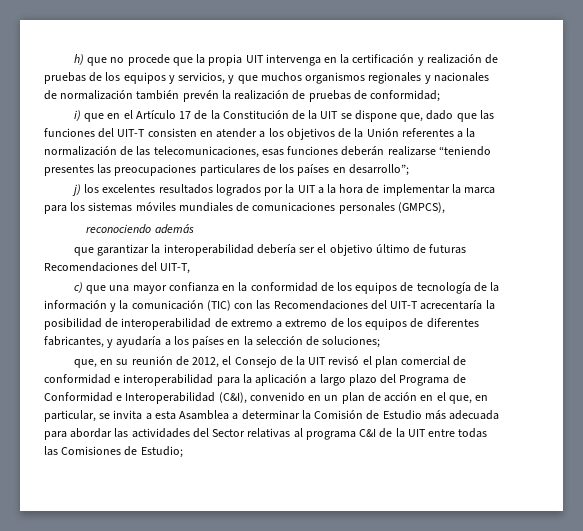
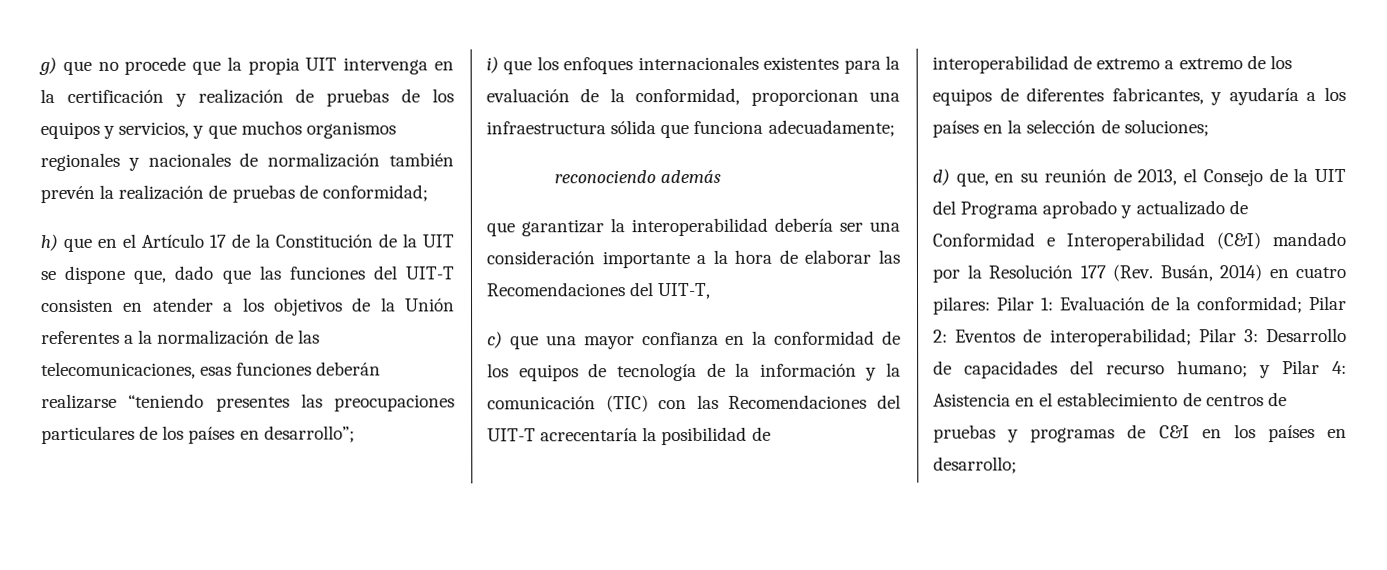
[73,54,84,65] h) -> [39,57,57,76] g)
[73,110,81,121] i) -> [40,233,58,252] h)
[71,184,496,196] [44,202,445,214] j) los excelentes resultados logrados por la UIT a la hora de implementar la marca para los sistemas móviles mundiales de comunicaciones personales (GMPCS), -> [486,55,900,75] [486,87,900,106] [486,119,895,139] i) que los enfoques internacionales existentes para la evaluación de la conformidad, proporcionan una infraestructura sólida que funciona adecuadamente;
[317,244,467,256] el objetivo último de futuras -> [869,221,900,232] [486,249,900,269] una consideración importante a la hora de elaborar las
(381, 342) none -> [932,168,950,186] d)
[192,357,220,368] 2012, -> [1137,169,1178,186] 2013,
[328,356,467,368] [44,374,466,386] [44,392,489,404] [44,410,500,422] [44,428,488,440] [44,446,183,458] revisó el plan comercial de conformidad e interoperabilidad para la aplicación a largo plazo del Programa de Conformidad e Interoperabilidad (C&I), convenido en un plan de acción en el que, en particular, se invita a esta Asamblea a determinar la Comisión de Estudio más adecuada para abordar las actividades del Sector relativas al programa C&I de la UIT entre todas las Comisiones de Estudio; -> [932,200,1248,219] [932,231,1346,251] [932,264,1346,283] [933,295,1347,315] [933,327,1347,347] [933,360,1347,379] [933,392,1287,407] [933,424,1347,443] [933,456,1017,474] del Programa aprobado y actualizado de Conformidad e Interoperabilidad (C&I) mandado por la Resolución 177 (Rev. Busán, 2014) en cuatro pilares: Pilar 1: Evaluación de la conformidad; Pilar 2: Eventos de interoperabilidad; Pilar 3: Desarrollo de capacidades del recurso humano; y Pilar 4: Asistencia en el establecimiento de centros de pruebas y programas de C&I en los países en desarrollo;

